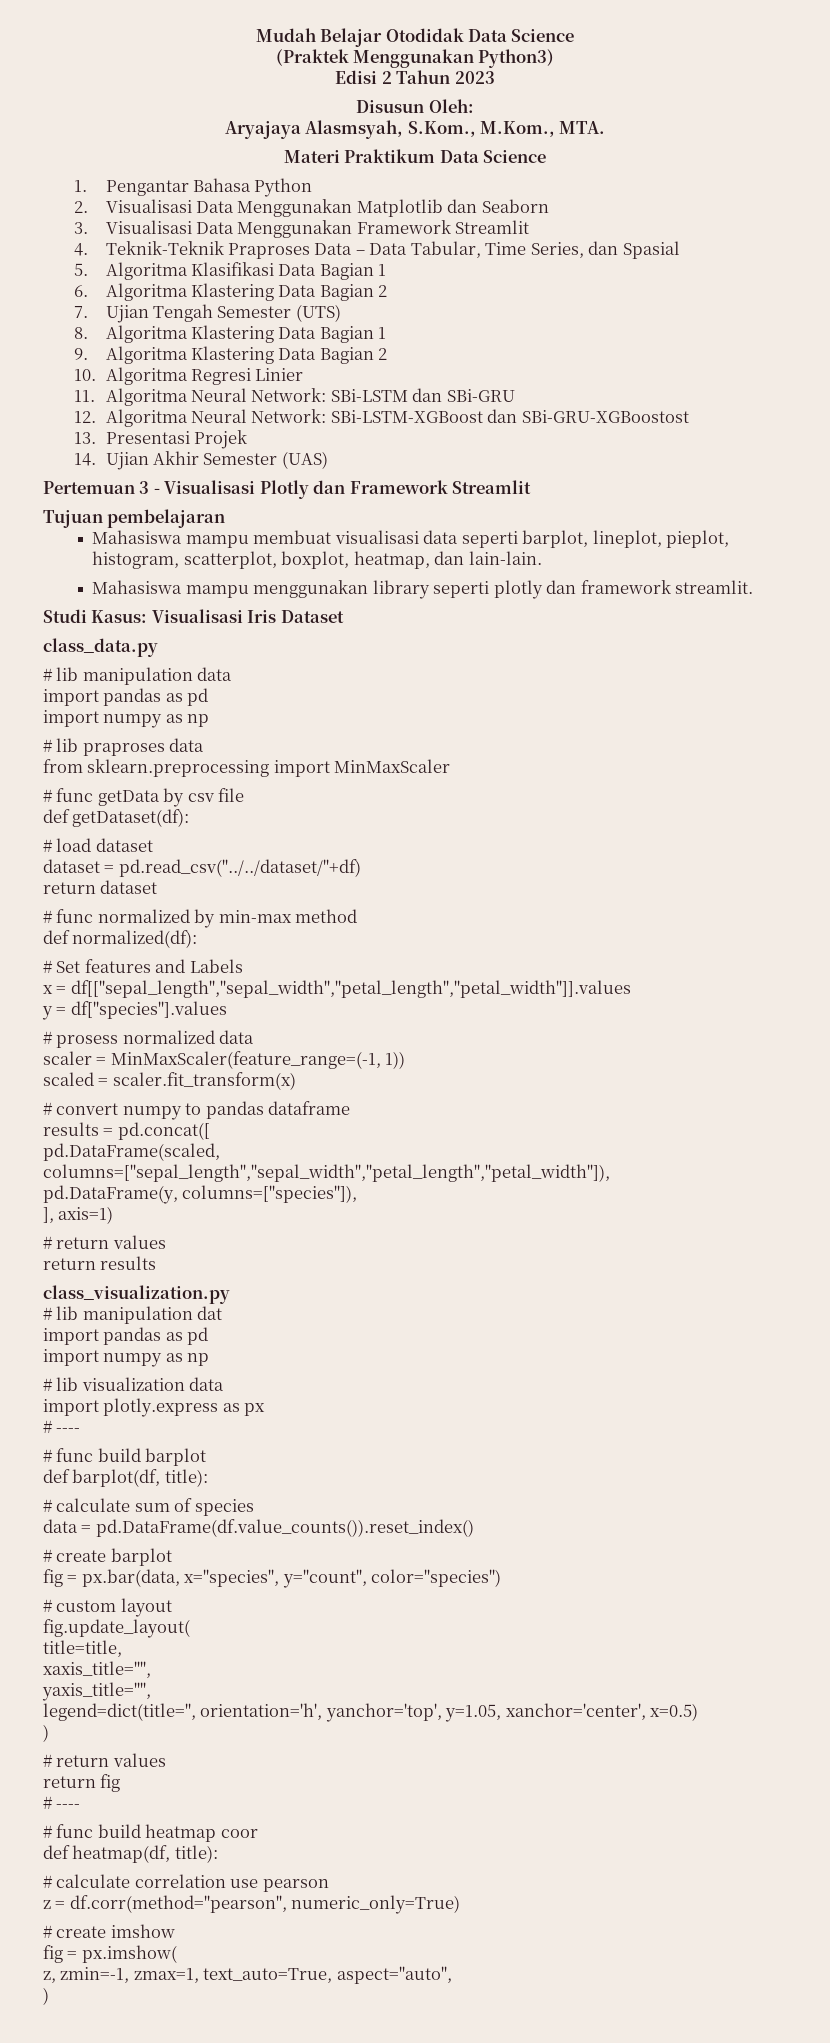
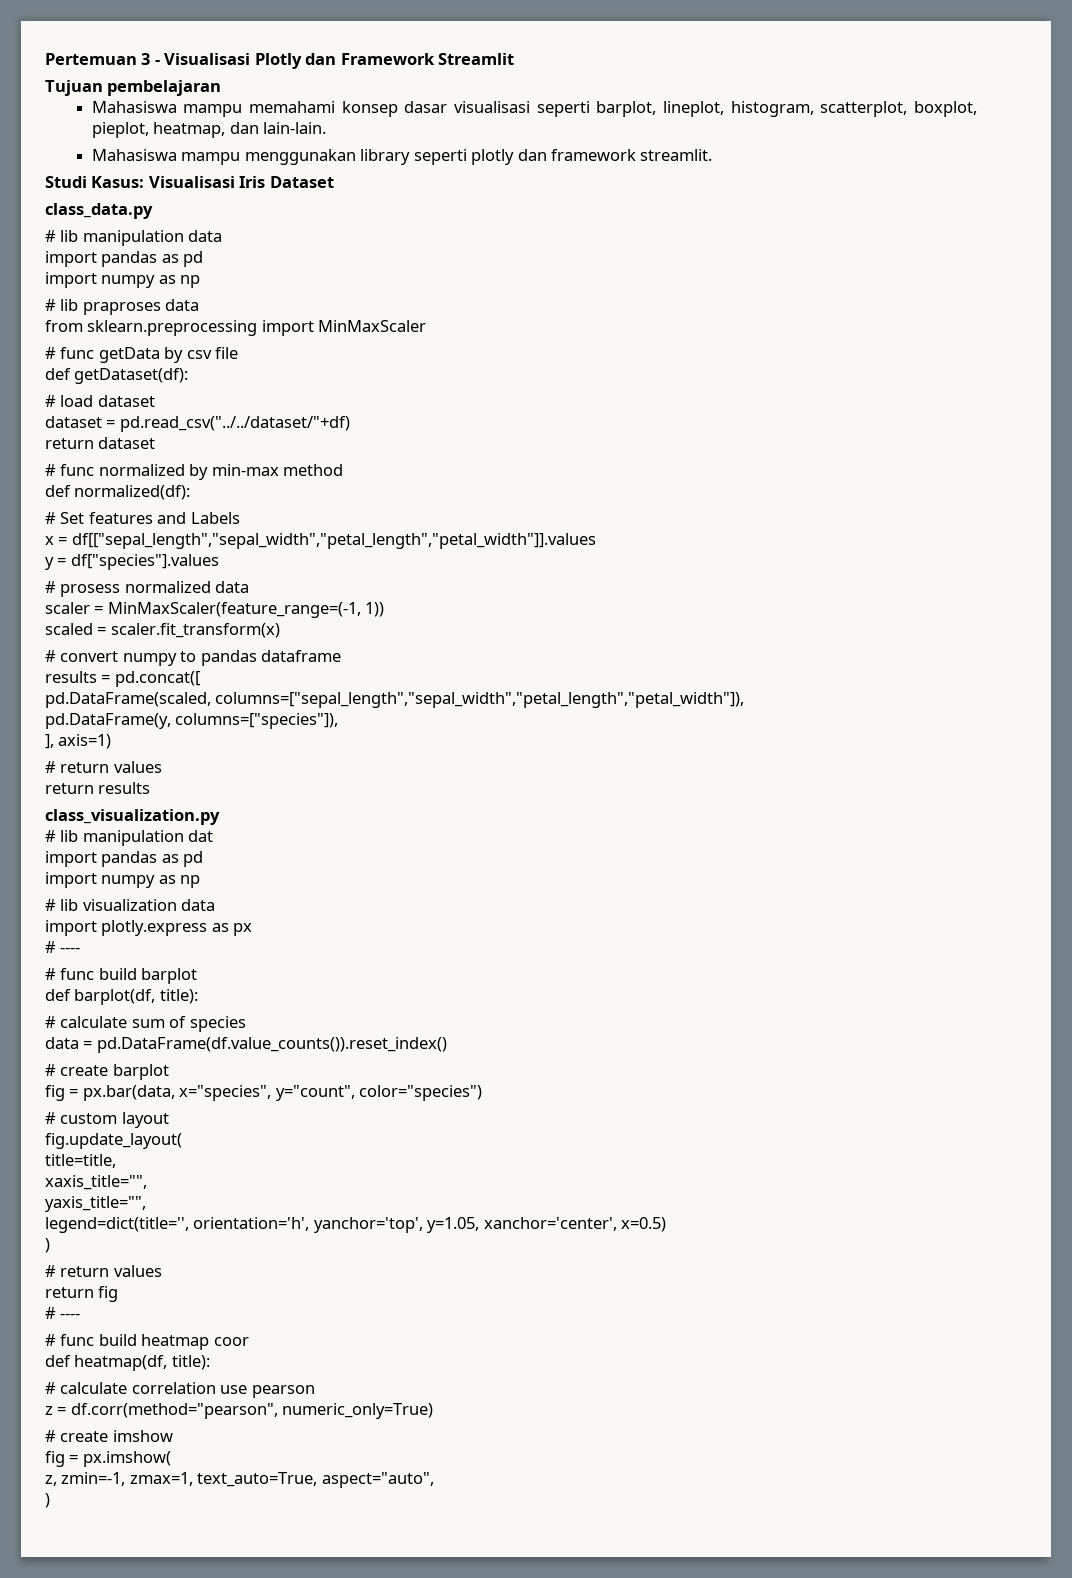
[255,28,575,47] [275,49,555,68] [335,70,495,84] [356,99,474,113] [224,120,606,139] [283,149,547,163] [74,178,313,197] [74,199,549,217] [74,220,530,238] [74,241,680,259] [74,262,387,280] [74,283,388,301] [74,304,341,323] [74,325,387,343] [74,346,388,364] [74,367,304,385] [74,388,515,406] [74,409,689,427] [74,430,247,449] [74,451,328,470] Mudah Belajar Otodidak Data Science // (Praktek Menggunakan Python3) // Edisi 2 Tahun 2023 // Disusun Oleh: // Aryajaya Alasmsyah, S.Kom., M.Kom., MTA. // Materi Praktikum Data Science // 1. Pengantar Bahasa Python // 2. Visualisasi Data Menggunakan Matplotlib dan Seaborn // 3. Visualisasi Data Menggunakan Framework Streamlit // 4. Teknik-Teknik Praproses Data – Data Tabular, Time Series, dan Spasial // 5. Algoritma Klasifikasi Data Bagian 1 // 6. Algoritma Klastering Data Bagian 2 // 7. Ujian Tengah Semester (UTS) // 8. Algoritma Klastering Data Bagian 1 // 9. Algoritma Klastering Data Bagian 2 // 10. Algoritma Regresi Linier // 11. Algoritma Neural Network: SBi-LSTM dan SBi-GRU // 12. Algoritma Neural Network: SBi-LSTM-XGBoost dan SBi-GRU-XGBoostost // 13. Presentasi Projek // 14. Ujian Akhir Semester (UAS) // -> (45, 59) none
[253,530,459,544] membuat visualisasi data -> [249,101,531,117] memahami konsep dasar visualisasi
[666,530,730,548] pieplot, -> (725, 109) none
(350, 560) none -> [91,122,149,138] pieplot,

